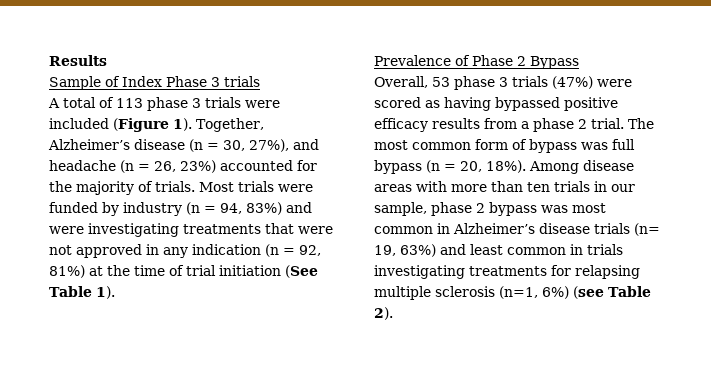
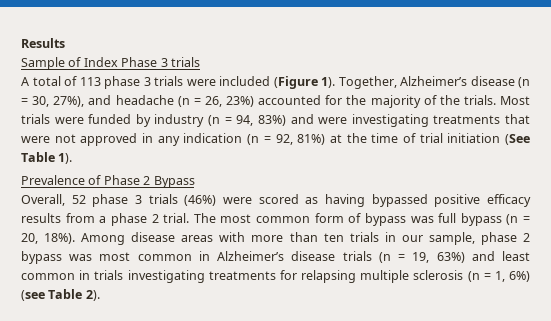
(153, 186) none -> [439,95,460,105] the
[432,76,593,90] 53 phase 3 trials (47%) -> [71,194,217,207] 52 phase 3 trials (46%)
[634,223,660,236] (n= -> [378,252,406,263] (n =
[499,286,538,299] (n=1, -> [467,271,505,282] (n = 1,

